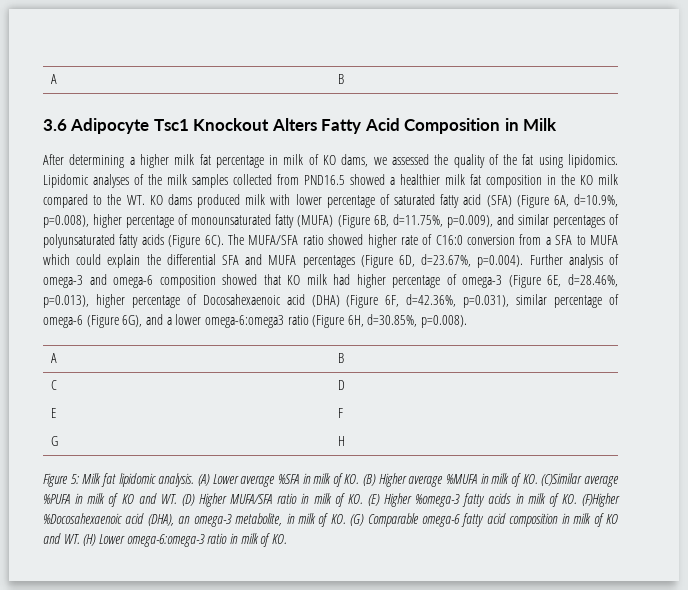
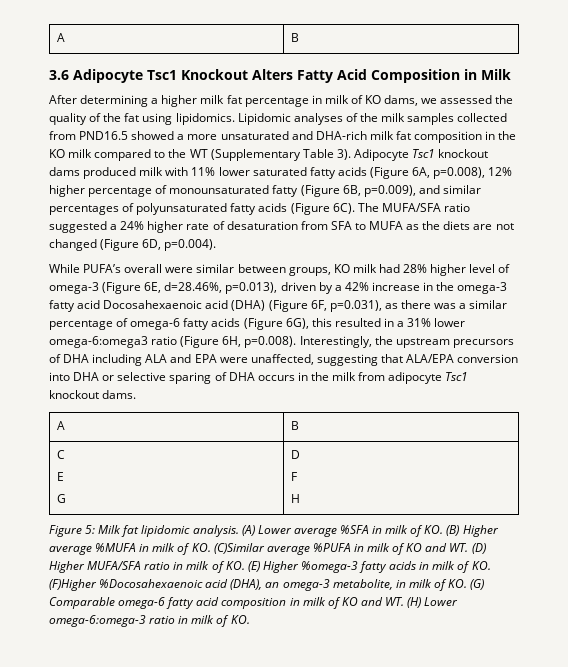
[400,174,440,185] healthier -> [187,131,367,140] more unsaturated and DHA-rich
[126,194,619,208] [43,215,89,228] WT. KO dams produced milk with lower percentage of saturated fatty acid (SFA) (Figure 6A, d=10.9%, p=0.008), -> [189,149,489,161] [49,167,513,179] WT (Supplementary Table 3). Adipocyte Tsc1 knockout dams produced milk with 11% lower saturated fatty acids (Figure 6A, p=0.008), 12%
[297,215,334,227] (MUFA) -> (299, 191) none
[392,214,443,227] d=11.75%, -> (361, 190) none
[328,234,619,248] [43,254,355,268] showed higher rate of C16:0 conversion from a SFA to MUFA which could explain the differential SFA and MUFA percentages -> [49,221,514,233] [49,239,97,251] suggested a 24% higher rate of desaturation from SFA to MUFA as the diets are not changed
[421,254,472,267] d=23.67%, -> (162, 244) none
[529,254,619,268] [43,274,441,288] Further analysis of omega-3 and omega-6 composition showed that KO milk had higher percentage -> [49,264,496,276] // While PUFA’s overall were similar between groups, KO milk had 28% higher level
[95,294,197,308] higher percentage of -> [280,282,508,294] [49,300,101,312] driven by a 42% increase in the omega-3 fatty acid
[406,294,619,308] [43,314,172,328] d=42.36%, p=0.031), similar percentage of omega-6 (Figure 6G), and a -> [329,300,508,312] [49,318,432,330] p=0.031), as there was a similar percentage of omega-6 fatty acids (Figure 6G), this resulted in a 31%
[367,314,418,327] d=30.85%, -> (242, 341) none
(468, 321) none -> [299,336,514,348] [49,354,519,366] [49,372,469,384] [49,390,137,399] Interestingly, the upstream precursors of DHA including ALA and EPA were unaffected, suggesting that ALA/EPA conversion into DHA or selective sparing of DHA occurs in the milk from adipocyte Tsc1 knockout dams.

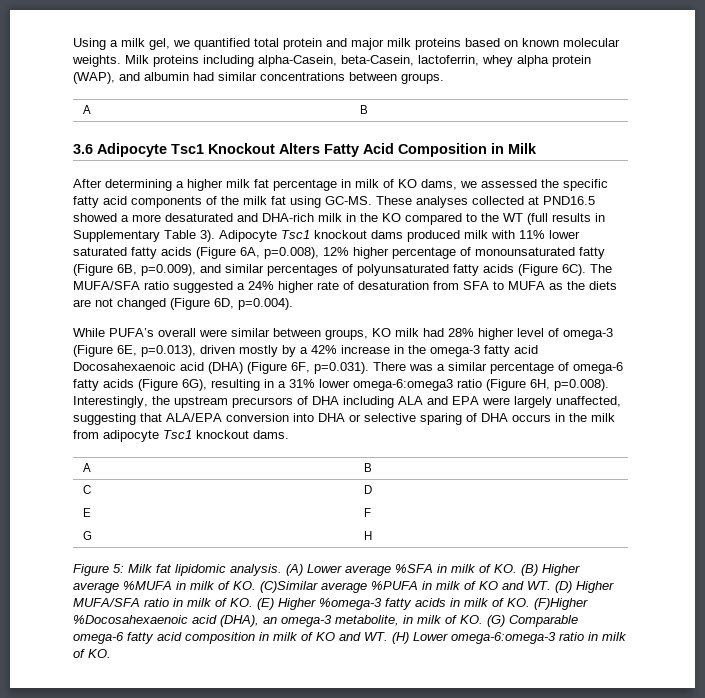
(56, 37) none -> [73,38,620,50] [72,55,591,67] [73,72,444,84] Using a milk gel, we quantified total protein and major milk proteins based on known molecular weights. Milk proteins including alpha-Casein, beta-Casein, lactoferrin, whey alpha protein (WAP), and albumin had similar concentrations between groups. //
[49,113,508,125] [49,131,76,140] quality of the fat using lipidomics. Lipidomic analyses of the milk samples collected from -> [563,179,608,191] [73,196,539,208] specific fatty acid components of the milk fat using GC-MS. These analyses collected at
[220,131,289,140] unsaturated -> [165,213,233,222] desaturated
[395,131,483,143] fat composition -> (342, 217) none
[68,149,93,158] milk -> (401, 217) none
[210,149,301,161] (Supplementary -> [527,213,605,225] [73,230,160,242] (full results in Supplementary
[164,282,223,293] d=28.46%, -> (137, 350) none
(316, 286) none -> [239,345,278,357] mostly
[329,300,431,312] p=0.031), as there -> [314,362,406,374] p=0.031). There
[311,318,381,327] this resulted -> [211,379,260,391] resulting
(248, 360) none -> [514,396,552,408] largely

